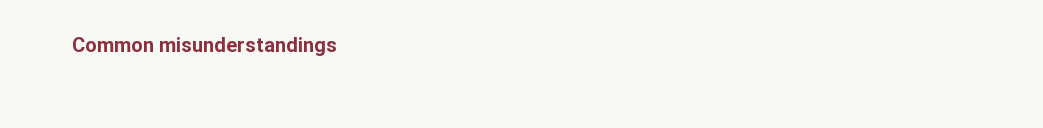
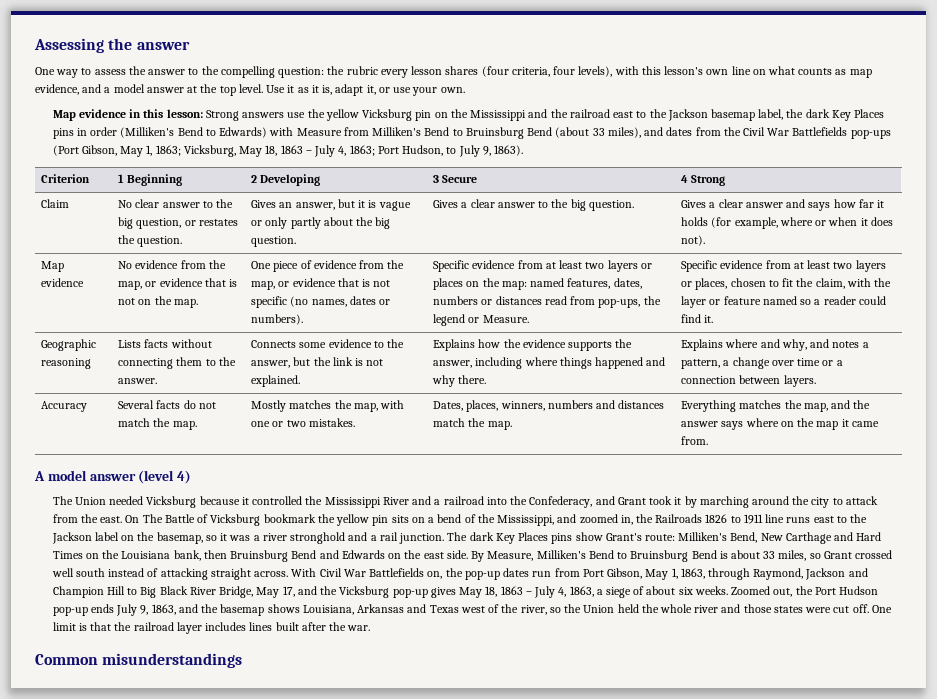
(72, 44) none -> [34,38,190,53] [35,66,872,78] [35,84,465,96] [52,109,885,121] [52,127,891,139] [52,145,524,157] [41,174,91,183] [118,174,183,186] [251,174,321,186] [433,175,478,183] [681,175,726,186] [41,199,70,208] [118,199,234,208] [118,217,238,229] [118,235,183,247] [251,199,411,211] [251,217,391,229] [251,236,297,247] [433,199,634,211] [681,199,885,211] [681,217,893,229] [681,235,706,246] [41,261,65,272] [41,278,85,287] [118,260,226,269] [118,278,238,290] [118,296,198,308] [251,260,405,272] [251,278,391,290] [251,296,391,308] [251,314,304,325] [433,260,652,272] [433,278,642,290] [433,296,661,308] [433,314,529,326] [681,260,886,272] [681,278,892,290] [681,296,886,308] [681,314,714,323] [41,339,97,351] [41,358,92,369] [118,339,212,348] [118,357,236,369] [118,378,158,384] [251,339,405,348] [251,357,384,368] [251,375,301,387] [433,339,633,351] [433,357,666,369] [432,375,487,387] [681,339,869,351] [681,357,843,369] [681,375,816,387] [41,401,88,412] [118,400,216,409] [118,418,197,430] [251,400,405,412] [251,418,355,427] [433,400,665,412] [433,418,512,430] [681,400,871,412] [681,418,879,430] [681,436,709,445] [34,470,192,484] [52,496,878,508] [52,514,868,526] [51,532,882,544] [52,550,893,562] [51,568,868,580] [52,586,879,598] [52,604,892,616] [52,622,371,634] Assessing the answer // One way to assess the answer to the compelling question: the rubric every lesson shares (four criteria, four levels), with this lesson's own line on what counts as map evidence, and a model answer at the top level. Use it as it is, adapt it, or use your own. // Map evidence in this lesson: Strong answers use the yellow Vicksburg pin on the Mississippi and the railroad east to the Jackson basemap label, the dark Key Places pins in order (Milliken's Bend to Edwards) with Measure from Milliken's Bend to Bruinsburg Bend (about 33 miles), and dates from the Civil War Battlefields pop-ups (Port Gibson, May 1, 1863; Vicksburg, May 18, 1863 – July 4, 1863; Port Hudson, to July 9, 1863). // Criterion | 1 Beginning | 2 Developing | 3 Secure | 4 Strong // Claim | No clear answer to the big question, or restates the question. | Gives an answer, but it is vague or only partly about the big question. | Gives a clear answer to the big question. | Gives a clear answer and says how far it holds (for example, where or when it does not). // Map evidence | No evidence from the map, or evidence that is not on the map. | One piece of evidence from the map, or evidence that is not specific (no names, dates or numbers). | Specific evidence from at least two layers or places on the map: named features, dates, numbers or distances read from pop-ups, the legend or Measure. | Specific evidence from at least two layers or places, chosen to fit the claim, with the layer or feature named so a reader could find it. // Geographic reasoning | Lists facts without connecting them to the answer. | Connects some evidence to the answer, but the link is not explained. | Explains how the evidence supports the answer, including where things happened and why there. | Explains where and why, and notes a pattern, a change over time or a connection between layers. // Accuracy | Several facts do not match the map. | Mostly matches the map, with one or two mistakes. | Dates, places, winners, numbers and distances match the map. | Everything matches the map, and the answer says where on the map it came from. // A model answer (level 4) // The Union needed Vicksburg because it controlled the Mississippi River and a railroad into the Confederacy, and Grant took it by marching around the city to attack from the east. On The Battle of Vicksburg bookmark the yellow pin sits on a bend of the Mississippi, and zoomed in, the Railroads 1826 to 1911 line runs east to the Jackson label on the basemap, so it was a river stronghold and a rail junction. The dark Key Places pins show Grant's route: Milliken's Bend, New Carthage and Hard Times on the Louisiana bank, then Bruinsburg Bend and Edwards on the east side. By Measure, Milliken's Bend to Bruinsburg Bend is about 33 miles, so Grant crossed well south instead of attacking straight across. With Civil War Battlefields on, the pop-up dates run from Port Gibson, May 1, 1863, through Raymond, Jackson and Champion Hill to Big Black River Bridge, May 17, and the Vicksburg pop-up gives May 18, 1863 – July 4, 1863, a siege of about six weeks. Zoomed out, the Port Hudson pop-up ends July 9, 1863, and the basemap shows Louisiana, Arkansas and Texas west of the river, so the Union held the whole river and those states were cut off. One limit is that the railroad layer includes lines built after the war. //

